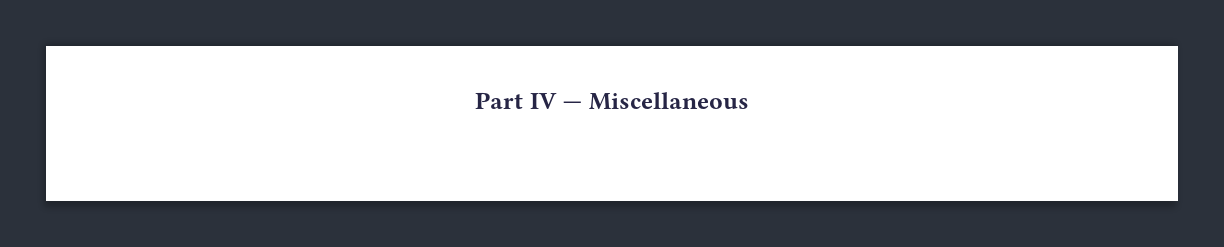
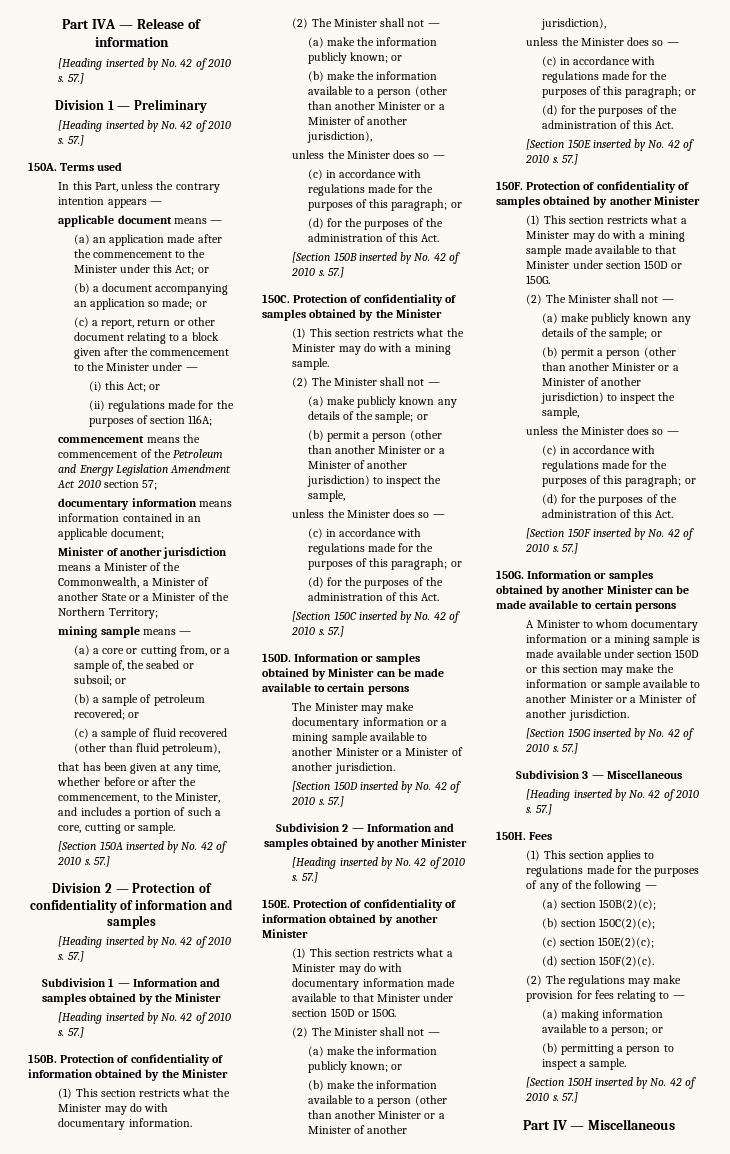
[474,92,523,109] Part -> [62,18,201,29] [94,37,169,47] [58,58,231,70] [58,73,84,84] [55,99,207,113] [58,120,231,132] [58,135,84,146] [28,162,123,171] [58,181,220,193] [58,197,162,208] [58,215,223,227] [73,234,222,246] [73,249,206,258] [73,264,209,275] [73,283,229,295] [73,298,207,310] [73,317,215,329] [73,332,219,344] [73,347,230,359] [73,362,198,371] [88,381,161,392] [88,400,234,412] [88,415,213,427] [58,434,200,443] [58,449,224,458] [58,464,232,476] [57,479,158,490] [58,498,232,510] [58,513,202,522] [58,528,164,540] [58,547,228,559] [58,562,181,571] [58,577,210,588] [58,592,229,601] [58,607,158,619] [58,626,192,638] [73,645,231,657] [73,660,194,672] [73,675,126,686] [73,694,205,706] [73,709,139,720] [73,728,227,740] [73,743,221,755] [58,762,220,774] [57,777,197,786] [58,792,221,803] [58,807,221,819] [58,822,176,834] [58,841,227,853] [57,856,110,867] [52,883,212,893] [29,899,234,913] [106,915,156,929] [58,936,231,948] [58,951,84,962] [42,978,220,987] [41,993,222,1005] [58,1012,231,1024] [58,1027,84,1038] [28,1054,223,1066] [28,1069,228,1081] [58,1088,230,1099] [58,1103,169,1115] [58,1118,192,1130] [292,18,440,29] [307,37,438,48] [307,52,403,64] [307,71,438,82] [307,86,447,98] [307,101,445,110] [307,116,408,125] [306,131,372,143] [292,150,445,159] [307,169,422,180] [307,184,434,196] [307,199,462,211] [307,218,443,230] [307,233,440,242] [292,252,460,264] [291,267,344,278] [262,294,456,306] [262,309,442,321] [292,328,464,339] [292,343,451,355] [292,358,330,370] [292,377,440,388] [307,396,457,408] [307,411,428,423] [307,430,442,442] [307,445,445,454] [307,460,408,469] [306,475,442,487] [307,490,345,502] [292,509,445,518] [307,528,422,539] [307,543,434,555] [307,558,462,570] [307,577,443,589] [307,592,440,601] [292,611,460,623] [291,626,344,637] [262,653,420,665] [262,668,445,680] [262,683,409,695] [292,702,415,714] [292,717,448,729] [292,732,428,744] [292,747,463,756] [292,762,395,774] [292,781,461,793] [291,796,344,807] [276,823,454,832] [263,838,468,850] [292,857,465,869] [292,872,318,883] [262,899,456,911] [262,914,438,926] [262,929,308,938] [292,948,453,959] [292,963,403,975] [292,978,455,990] [292,993,454,1002] [292,1008,397,1017] [292,1027,440,1038] [307,1046,438,1057] [307,1061,403,1073] [307,1080,438,1091] [307,1095,447,1107] [307,1110,445,1119] [307,1125,408,1134] [540,18,606,30] [526,37,679,46] [541,56,656,67] [541,71,668,83] [541,86,696,98] [541,105,677,117] [541,120,674,129] [526,139,694,151] [525,154,578,165] [496,181,689,193] [496,196,700,208] [526,215,687,226] [526,230,685,242] [526,245,677,257] [526,260,683,269] [526,275,551,284] [526,294,674,305] [541,313,691,325] [541,328,662,340] [541,347,676,359] [541,362,679,371] [541,377,642,386] [540,392,676,404] [541,407,579,419] [526,426,679,435] [541,445,656,456] [541,460,668,472] [541,475,696,487] [541,494,677,506] [541,509,674,518] [526,528,694,540] [525,543,578,554] [496,570,653,582] [496,585,690,597] [496,600,676,612] [526,619,699,631] [526,634,700,646] [526,649,700,658] [526,664,674,676] [526,679,701,691] [526,694,697,703] [526,709,629,721] [526,728,694,740] [525,743,578,754] [516,770,682,779] [526,789,699,801] [526,804,552,815] [496,831,553,840] [526,850,655,862] [526,865,700,877] [526,880,657,892] [541,899,657,910] [541,918,656,929] [541,937,655,948] [541,956,655,967] [526,975,682,987] [526,990,685,1002] [541,1009,664,1021] [541,1024,663,1036] [541,1043,674,1055] [541,1058,627,1070] [526,1077,696,1089] [525,1092,578,1103] [522,1120,550,1130] Part IVA — Release of information // [Heading inserted by No. 42 of 2010 s. 57.] // Division 1 — Preliminary // [Heading inserted by No. 42 of 2010 s. 57.] // 150A. Terms used // In this Part, unless the contrary intention appears — // applicable document means — // (a) an application made after the commencement to the Minister under this Act; or // (b) a document accompanying an application so made; or // (c) a report, return or other document relating to a block given after the commencement to the Minister under — // (i) this Act; or // (ii) regulations made for the purposes of section 116A; // commencement means the commencement of the Petroleum and Energy Legislation Amendment Act 2010 section 57; // documentary information means information contained in an applicable document; // Minister of another jurisdiction means a Minister of the Commonwealth, a Minister of another State or a Minister of the Northern Territory; // mining sample means — // (a) a core or cutting from, or a sample of, the seabed or subsoil; or // (b) a sample of petroleum recovered; or // (c) a sample of fluid recovered (other than fluid petroleum), // that has been given at any time, whether before or after the commencement, to the Minister, and includes a portion of such a core, cutting or sample. // [Section 150A inserted by No. 42 of 2010 s. 57.] // Division 2 — Protection of confidentiality of information and samples // [Heading inserted by No. 42 of 2010 s. 57.] // Subdivision 1 — Information and samples obtained by the Minister // [Heading inserted by No. 42 of 2010 s. 57.] // 150B. Protection of confidentiality of information obtained by the Minister // (1) This section restricts what the Minister may do with documentary information. // (2) The Minister shall not — // (a) make the information publicly known; or // (b) make the information available to a person (other than another Minister or a Minister of another jurisdiction), // unless the Minister does so — // (c) in accordance with regulations made for the purposes of this paragraph; or // (d) for the purposes of the administration of this Act. // [Section 150B inserted by No. 42 of 2010 s. 57.] // 150C. Protection of confidentiality of samples obtained by the Minister // (1) This section restricts what the Minister may do with a mining sample. // (2) The Minister shall not — // (a) make publicly known any details of the sample; or // (b) permit a person (other than another Minister or a Minister of another jurisdiction) to inspect the sample, // unless the Minister does so — // (c) in accordance with regulations made for the purposes of this paragraph; or // (d) for the purposes of the administration of this Act. // [Section 150C inserted by No. 42 of 2010 s. 57.] // 150D. Information or samples obtained by Minister can be made available to certain persons // The Minister may make documentary information or a mining sample available to another Minister or a Minister of another jurisdiction. // [Section 150D inserted by No. 42 of 2010 s. 57.] // Subdivision 2 — Information and samples obtained by another Minister // [Heading inserted by No. 42 of 2010 s. 57.] // 150E. Protection of confidentiality of information obtained by another Minister // (1) This section restricts what a Minister may do with documentary information made available to that Minister under section 150D or 150G. // (2) The Minister shall not — // (a) make the information publicly known; or // (b) make the information available to a person (other than another Minister or a Minister of another jurisdiction), // unless the Minister does so — // (c) in accordance with regulations made for the purposes of this paragraph; or // (d) for the purposes of the administration of this Act. // [Section 150E inserted by No. 42 of 2010 s. 57.] // 150F. Protection of confidentiality of samples obtained by another Minister // (1) This section restricts what a Minister may do with a mining sample made available to that Minister under section 150D or 150G. // (2) The Minister shall not — // (a) make publicly known any details of the sample; or // (b) permit a person (other than another Minister or a Minister of another jurisdiction) to inspect the sample, // unless the Minister does so — // (c) in accordance with regulations made for the purposes of this paragraph; or // (d) for the purposes of the administration of this Act. // [Section 150F inserted by No. 42 of 2010 s. 57.] // 150G. Information or samples obtained by another Minister can be made available to certain persons // A Minister to whom documentary information or a mining sample is made available under section 150D or this section may make the information or sample available to another Minister or a Minister of another jurisdiction. // [Section 150G inserted by No. 42 of 2010 s. 57.] // Subdivision 3 — Miscellaneous // [Heading inserted by No. 42 of 2010 s. 57.] // 150H. Fees // (1) This section applies to regulations made for the purposes of any of the following — // (a) section 150B(2)(c); // (b) section 150C(2)(c); // (c) section 150E(2)(c); // (d) section 150F(2)(c). // (2) The regulations may make provision for fees relating to — // (a) making information available to a person; or // (b) permitting a person to inspect a sample. // [Section 150H inserted by No. 42 of 2010 s. 57.] // Part

